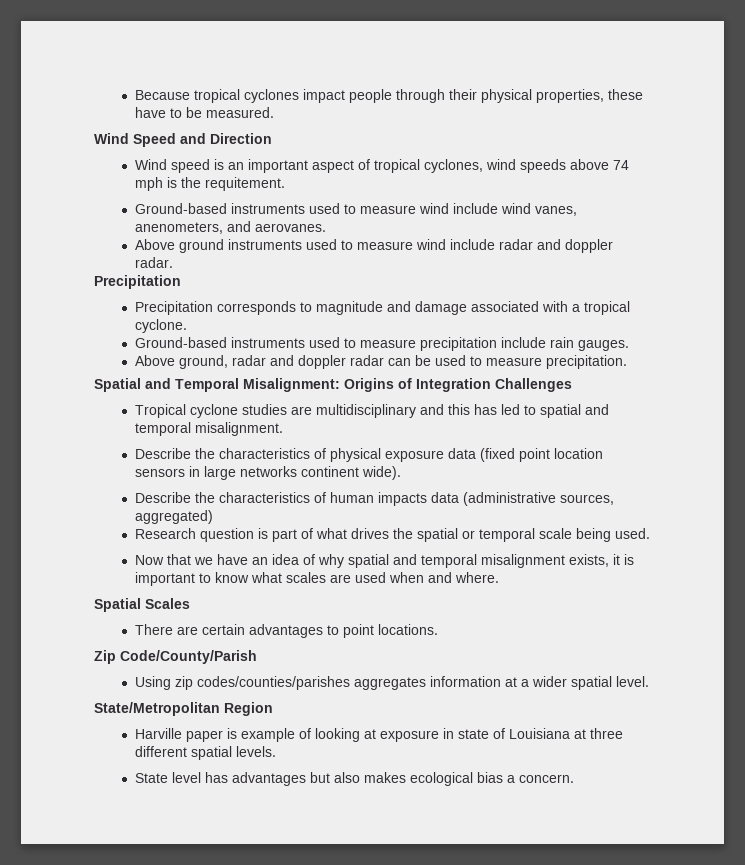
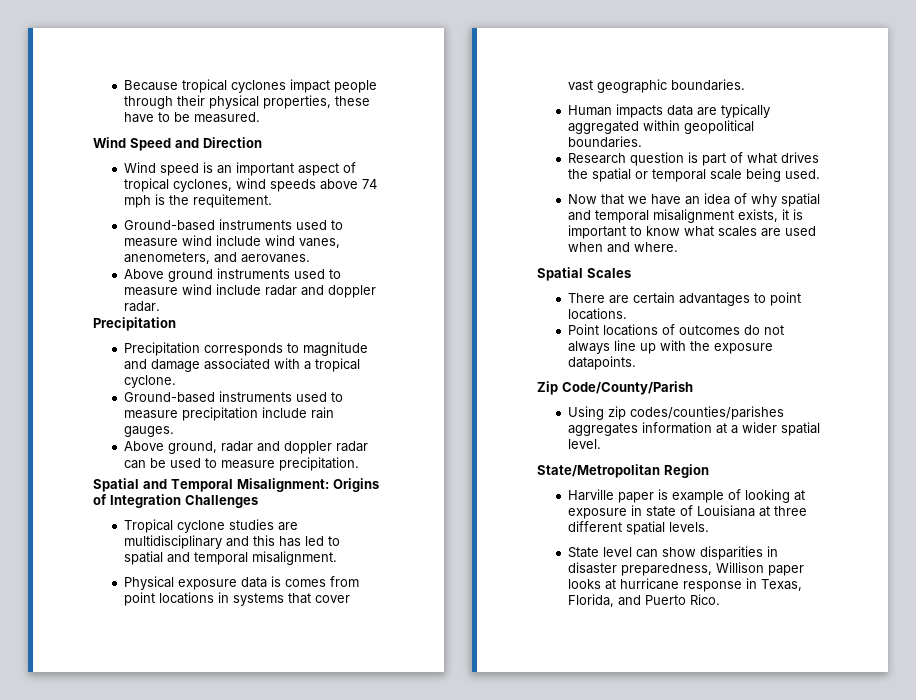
[134,448,603,462] [134,466,401,480] [134,492,614,506] [134,510,213,524] Describe the characteristics of physical exposure data (fixed point location sensors in large networks continent wide). // Describe the characteristics of human impacts data (administrative sources, aggregated) -> [124,576,360,590] [124,592,351,606] [568,79,746,93] [568,104,771,118] [568,120,755,134] [568,136,643,148] Physical exposure data is comes from point locations in systems that cover vast geographic boundaries. // Human impacts data are typically aggregated within geopolitical boundaries.
(438, 629) none -> [568,324,785,336] [568,340,774,354] [568,356,637,370] // Point locations of outcomes do not always line up with the exposure datapoints.
[204,772,574,786] has advantages but also makes ecological bias a concern. -> [636,546,779,560] [568,562,805,576] [568,578,803,592] [568,594,721,607] can show disparities in disaster preparedness, Willison paper looks at hurricane response in Texas, Florida, and Puerto Rico.

